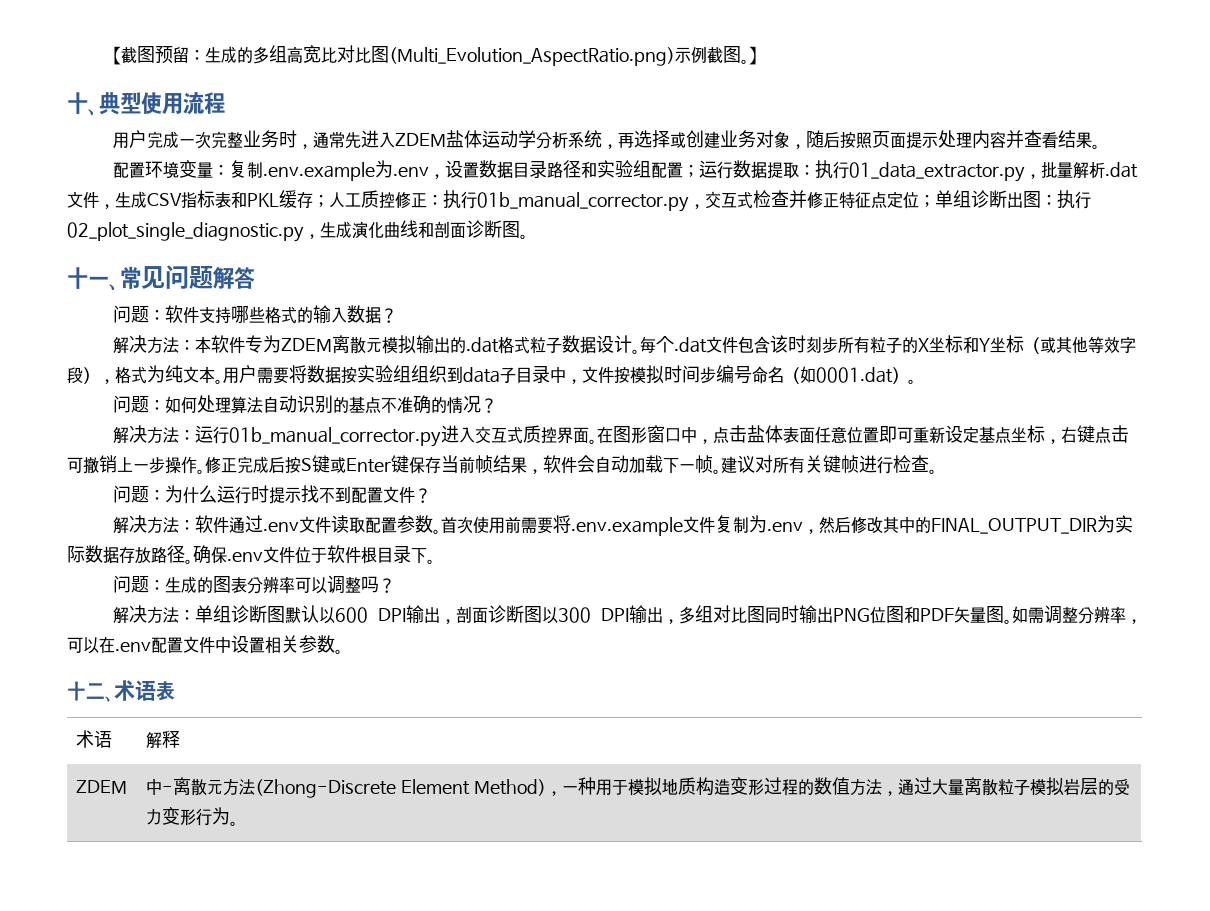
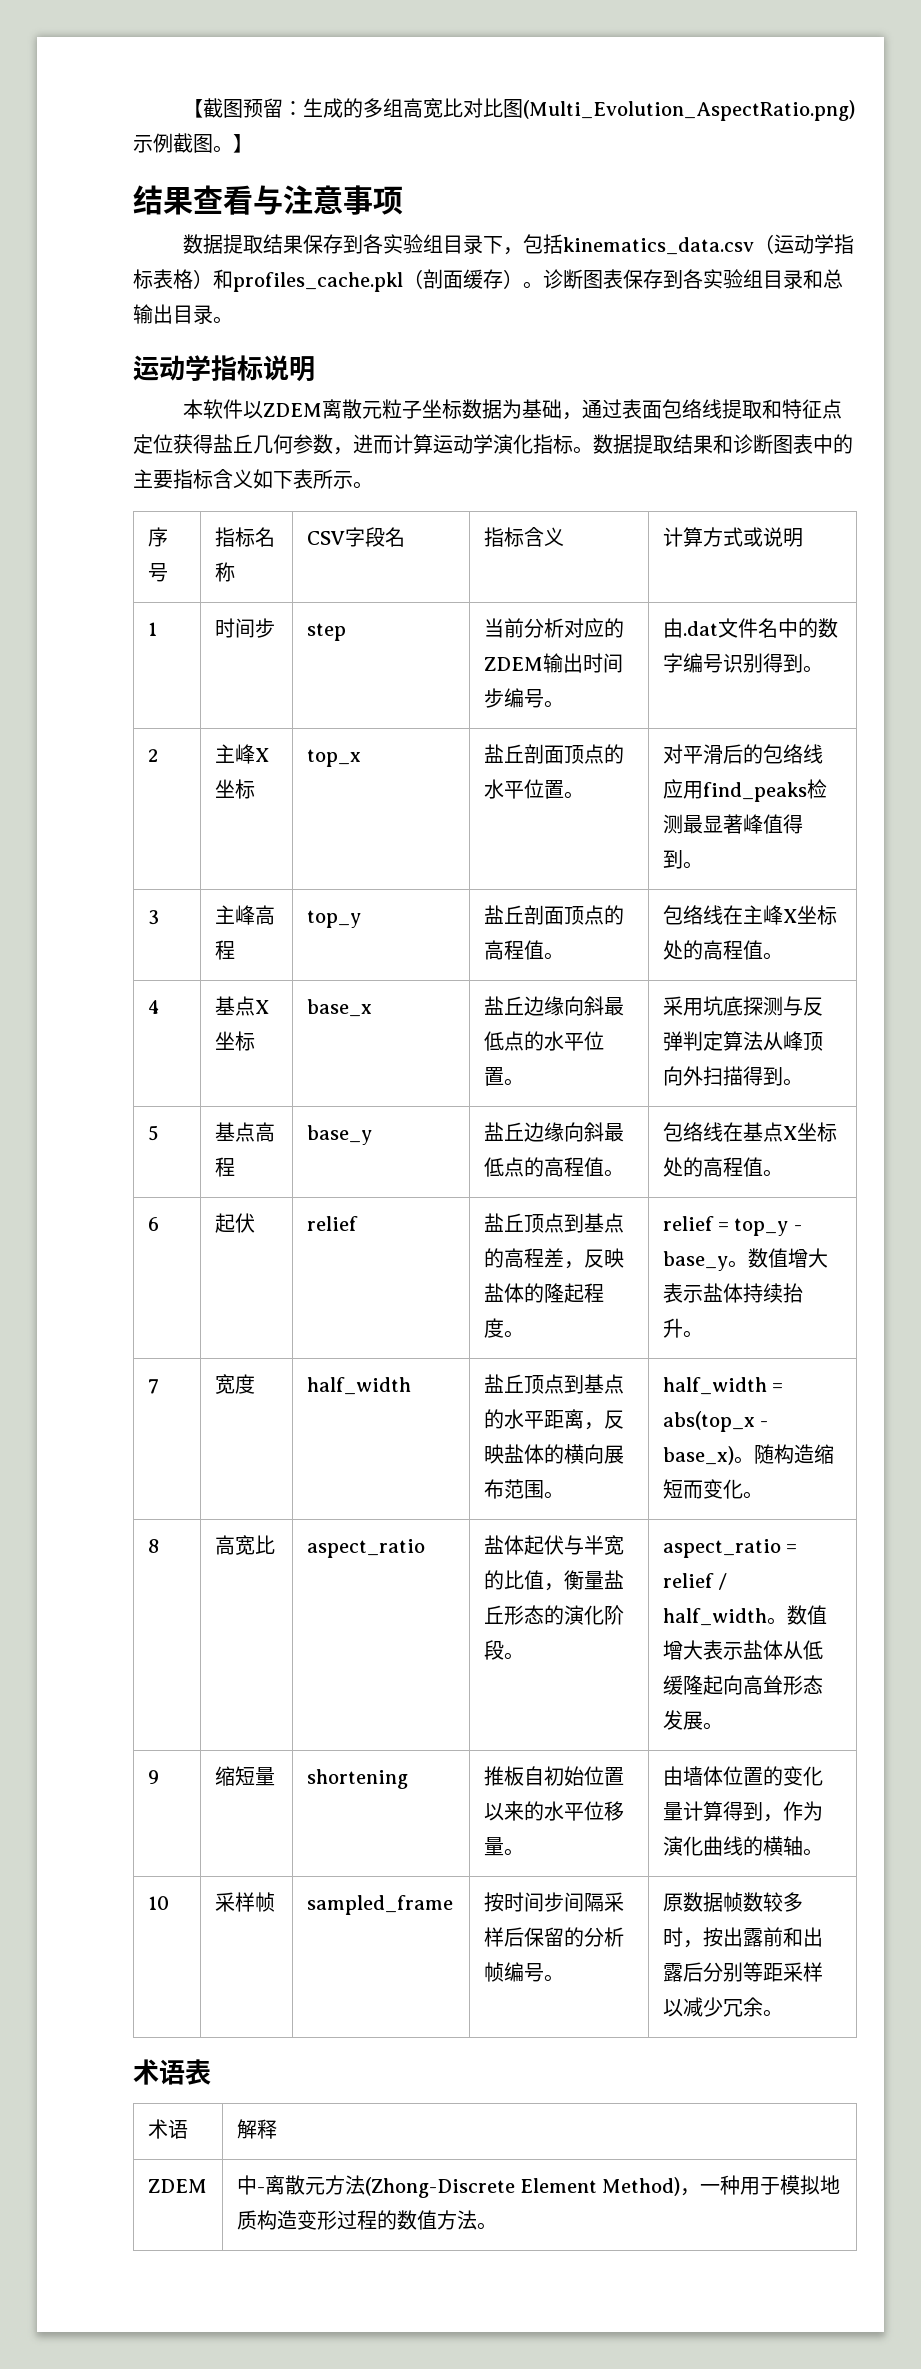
[67,92,225,116] [113,130,1101,149] [113,160,1139,182] [67,190,1091,212] [67,220,528,242] [67,265,255,291] [113,305,398,324] [113,335,1137,354] [67,365,916,384] [113,395,498,414] [113,425,1130,447] [67,455,937,474] [113,485,432,504] [113,515,1134,536] [67,545,435,564] [113,575,396,594] [113,605,1142,624] [67,635,343,654] [67,681,114,702] 十、典型使用流程 // 用户完成一次完整业务时，通常先进入ZDEM盐体运动学分析系统，再选择或创建业务对象，随后按照页面提示处理内容并查看结果。 // 配置环境变量：复制.env.example为.env，设置数据目录路径和实验组配置；运行数据提取：执行01_data_extractor.py，批量解析.dat文件，生成CSV指标表和PKL缓存；人工质控修正：执行01b_manual_corrector.py，交互式检查并修正特征点定位；单组诊断出图：执行02_plot_single_diagnostic.py，生成演化曲线和剖面诊断图。 // 十一、常见问题解答 // 问题：软件支持哪些格式的输入数据？ // 解决方法：本软件专为ZDEM离散元模拟输出的.dat格式粒子数据设计。每个.dat文件包含该时刻步所有粒子的X坐标和Y坐标（或其他等效字段），格式为纯文本。用户需要将数据按实验组组织到data子目录中，文件按模拟时间步编号命名（如0001.dat）。 // 问题：如何处理算法自动识别的基点不准确的情况？ // 解决方法：运行01b_manual_corrector.py进入交互式质控界面。在图形窗口中，点击盐体表面任意位置即可重新设定基点坐标，右键点击可撤销上一步操作。修正完成后按S键或Enter键保存当前帧结果，软件会自动加载下一帧。建议对所有关键帧进行检查。 // 问题：为什么运行时提示找不到配置文件？ // 解决方法：软件通过.env文件读取配置参数。首次使用前需要将.env.example文件复制为.env，然后修改其中的FINAL_OUTPUT_DIR为实际数据存放路径。确保.env文件位于软件根目录下。 // 问题：生成的图表分辨率可以调整吗？ // 解决方法：单组诊断图默认以600 DPI输出，剖面诊断图以300 DPI输出，多组对比图同时输出PNG位图和PDF矢量图。如需调整分辨率，可以在.env配置文件中设置相关参数。 // 十二、 -> [133,185,403,215] [183,234,855,255] [133,269,843,292] [133,304,233,324] [133,355,315,382] [183,399,843,420] [133,434,853,455] [133,469,373,489] [147,527,168,547] [147,563,168,582] [214,527,275,547] [214,562,235,582] [306,527,405,547] [483,527,564,547] [662,527,803,547] [147,622,157,636] [214,618,275,638] [306,623,346,641] [483,618,624,638] [483,653,623,673] [483,688,564,708] [662,618,838,638] [662,653,823,673] [147,749,158,762] [214,744,269,764] [214,779,255,799] [306,749,361,767] [483,744,624,764] [483,779,584,799] [662,744,823,764] [662,779,827,802] [662,814,803,834] [662,850,703,869] [147,910,159,925] [214,905,275,925] [214,940,235,960] [306,910,361,928] [483,905,624,925] [483,940,564,960] [662,905,837,925] [662,940,783,960] [147,1000,160,1014] [214,996,269,1016] [214,1031,255,1051] [306,999,372,1017] [483,996,624,1016] [483,1031,604,1051] [483,1067,524,1086] [662,996,823,1016] [662,1031,823,1051] [662,1066,803,1086] [147,1125,159,1141] [214,1122,275,1142] [214,1157,235,1177] [306,1125,372,1145] [483,1122,624,1142] [483,1157,624,1177] [662,1122,837,1142] [662,1157,783,1177] [147,1217,159,1231] [214,1213,255,1233] [306,1216,358,1231] [483,1213,624,1233] [483,1248,624,1269] [483,1283,604,1303] [483,1318,524,1338] [662,1216,802,1236] [662,1248,828,1271] [662,1283,803,1303] [662,1318,703,1338] [147,1379,159,1394] [214,1374,255,1394] [306,1377,411,1395] [483,1374,624,1394] [483,1409,624,1430] [483,1444,624,1464] [483,1479,564,1499] [662,1377,784,1395] [662,1411,769,1432] [662,1444,834,1465] [662,1479,763,1499] [147,1539,159,1553] [214,1535,275,1555] [306,1539,425,1558] [483,1535,624,1555] [483,1570,624,1591] [483,1605,624,1625] [483,1640,524,1660] [662,1539,798,1558] [662,1573,728,1590] [662,1605,827,1626] [662,1640,823,1660] [662,1675,823,1695] [662,1710,723,1730] [147,1770,159,1784] [214,1766,275,1786] [306,1769,408,1789] [483,1766,624,1786] [483,1801,624,1821] [483,1837,524,1856] [662,1766,823,1786] [662,1801,823,1822] [662,1836,823,1856] [147,1896,169,1910] [214,1892,275,1912] [306,1895,453,1915] [483,1892,624,1912] [483,1927,624,1947] [483,1962,564,1982] [662,1892,803,1912] [662,1927,823,1948] [662,1962,823,1982] [662,1997,783,2017] 结果查看与注意事项 // 数据提取结果保存到各实验组目录下，包括kinematics_data.csv（运动学指标表格）和profiles_cache.pkl（剖面缓存）。诊断图表保存到各实验组目录和总输出目录。 // 运动学指标说明 // 本软件以ZDEM离散元粒子坐标数据为基础，通过表面包络线提取和特征点定位获得盐丘几何参数，进而计算运动学演化指标。数据提取结果和诊断图表中的主要指标含义如下表所示。 // 序号 | 指标名称 | CSV字段名 | 指标含义 | 计算方式或说明 // 1 | 时间步 | step | 当前分析对应的ZDEM输出时间步编号。 | 由.dat文件名中的数字编号识别得到。 // 2 | 主峰X坐标 | top_x | 盐丘剖面顶点的水平位置。 | 对平滑后的包络线应用find_peaks检测最显著峰值得到。 // 3 | 主峰高程 | top_y | 盐丘剖面顶点的高程值。 | 包络线在主峰X坐标处的高程值。 // 4 | 基点X坐标 | base_x | 盐丘边缘向斜最低点的水平位置。 | 采用坑底探测与反弹判定算法从峰顶向外扫描得到。 // 5 | 基点高程 | base_y | 盐丘边缘向斜最低点的高程值。 | 包络线在基点X坐标处的高程值。 // 6 | 起伏 | relief | 盐丘顶点到基点的高程差，反映盐体的隆起程度。 | relief = top_y - base_y。数值增大表示盐体持续抬升。 // 7 | 宽度 | half_width | 盐丘顶点到基点的水平距离，反映盐体的横向展布范围。 | half_width = abs(top_x - base_x)。随构造缩短而变化。 // 8 | 高宽比 | aspect_ratio | 盐体起伏与半宽的比值，衡量盐丘形态的演化阶段。 | aspect_ratio = relief / half_width。数值增大表示盐体从低缓隆起向高耸形态发展。 // 9 | 缩短量 | shortening | 推板自初始位置以来的水平位移量。 | 由墙体位置的变化量计算得到，作为演化曲线的横轴。 // 10 | 采样帧 | sampled_frame | 按时间步间隔采样后保留的分析帧编号。 | 原数据帧数较多时，按出露前和出露后分别等距采样以减少冗余。 //
[881,777,1130,796] [146,807,231,826] ，通过大量离散粒子模拟岩层的受力变形行为 -> (477, 2220) none

